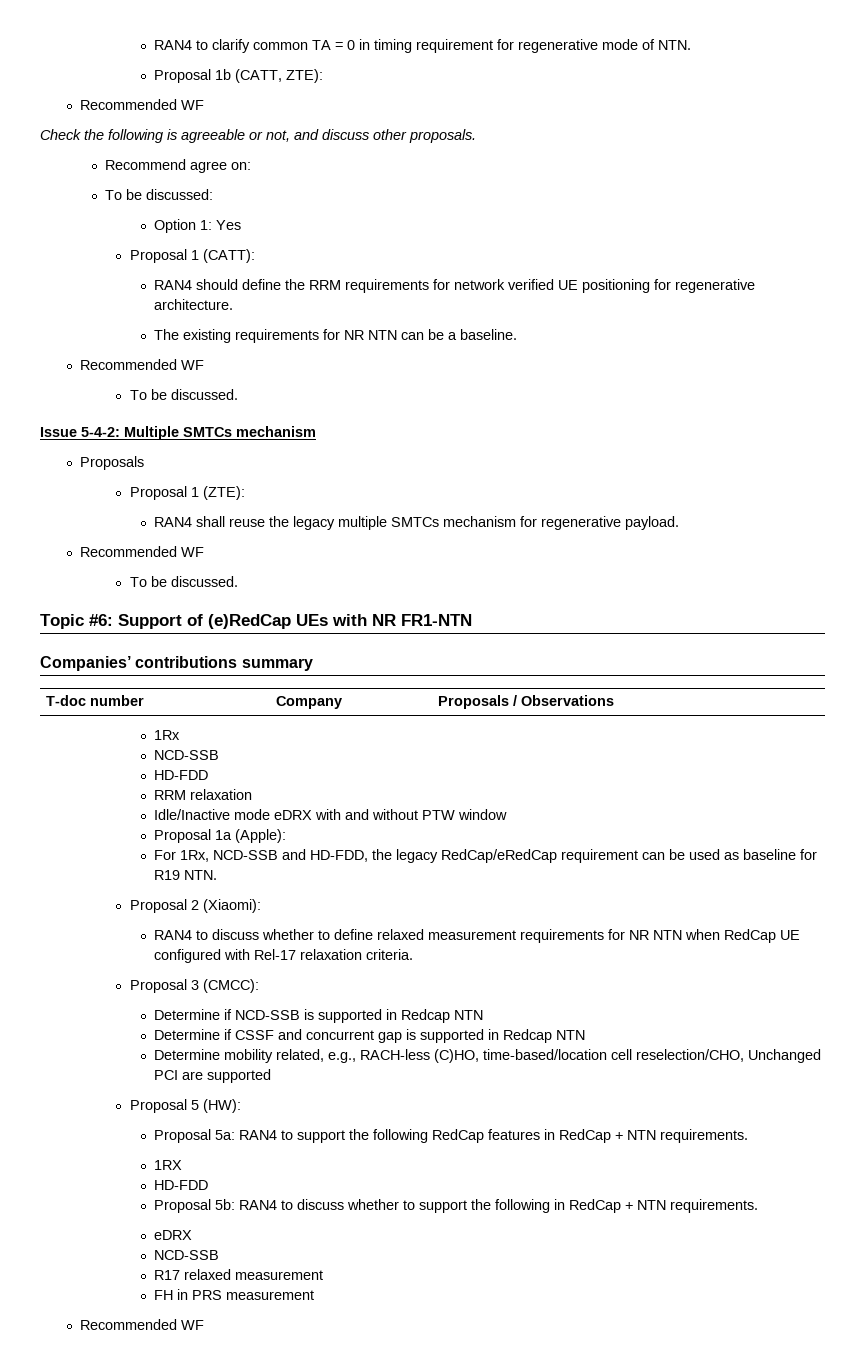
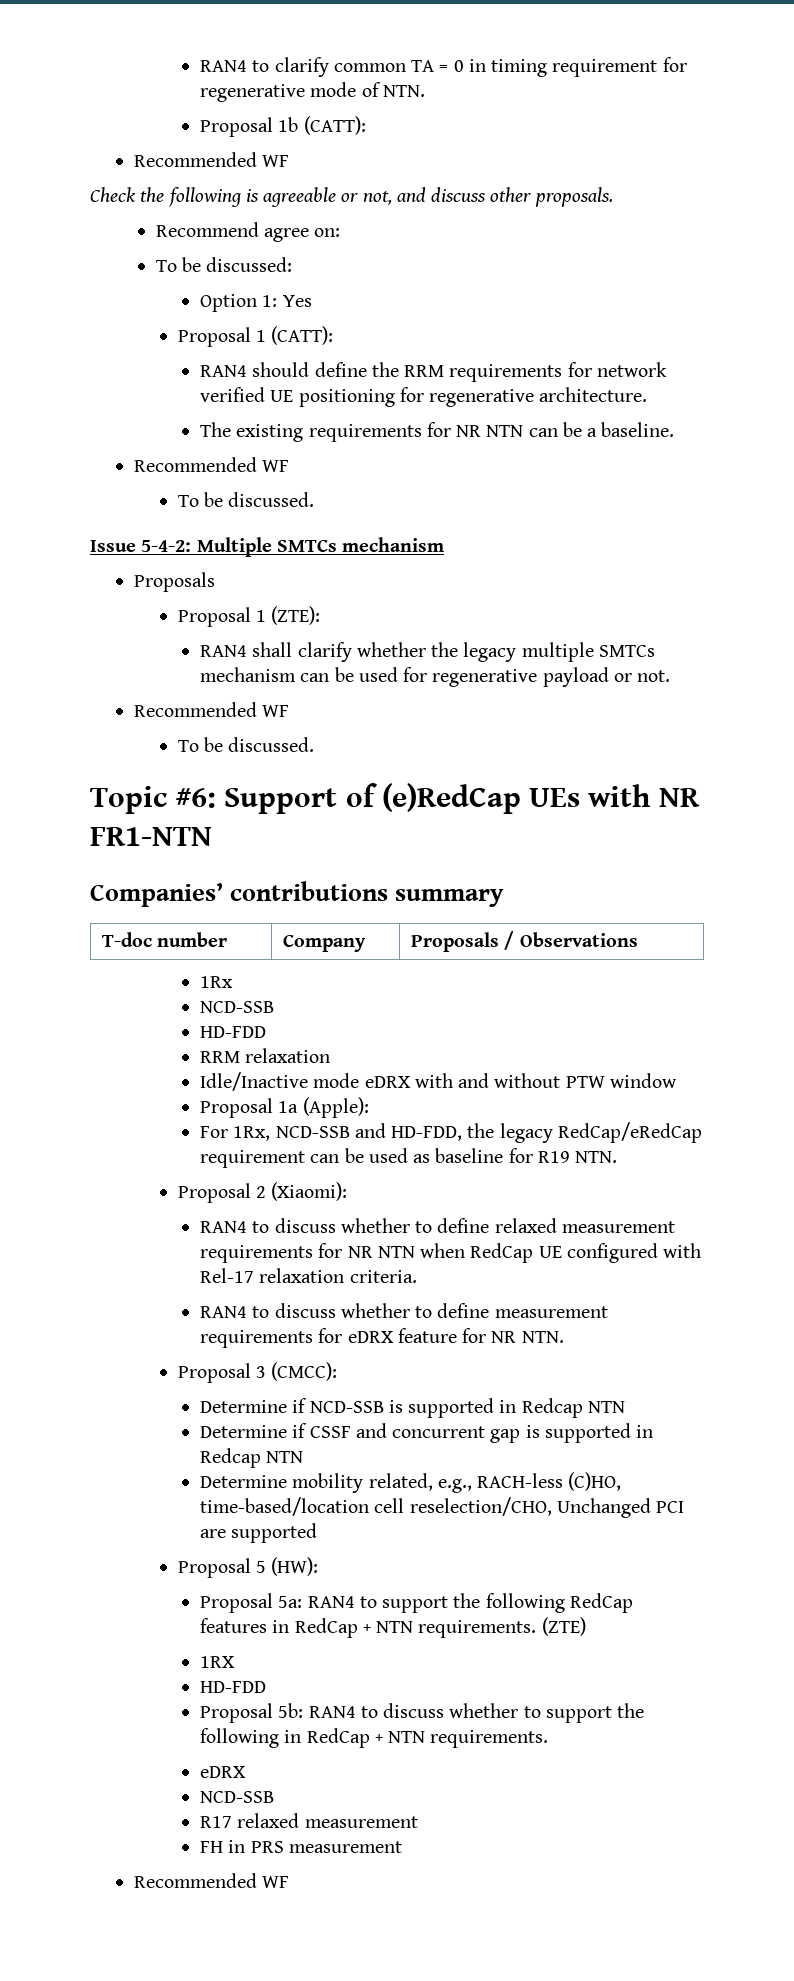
[235,69,324,83] (CATT, ZTE): -> [303,116,366,135] (CATT):
[229,518,266,527] reuse -> [297,642,426,662] clarify whether
[520,516,680,530] for regenerative payload. -> [300,667,671,687] can be used for regenerative payload or not.
(414, 954) none -> [199,1303,608,1318] [199,1328,564,1348] // RAN4 to discuss whether to define measurement requirements for eDRX feature for NR NTN.
(749, 1136) none -> [541,1617,586,1636] (ZTE)

